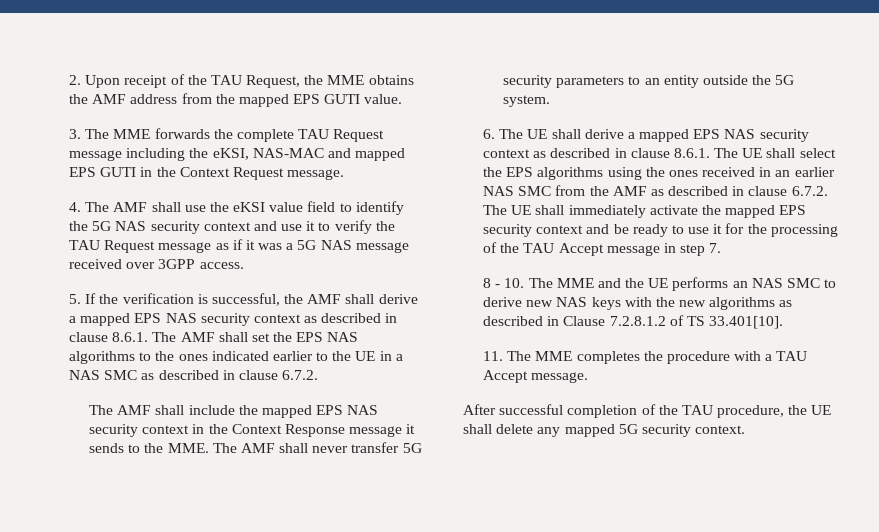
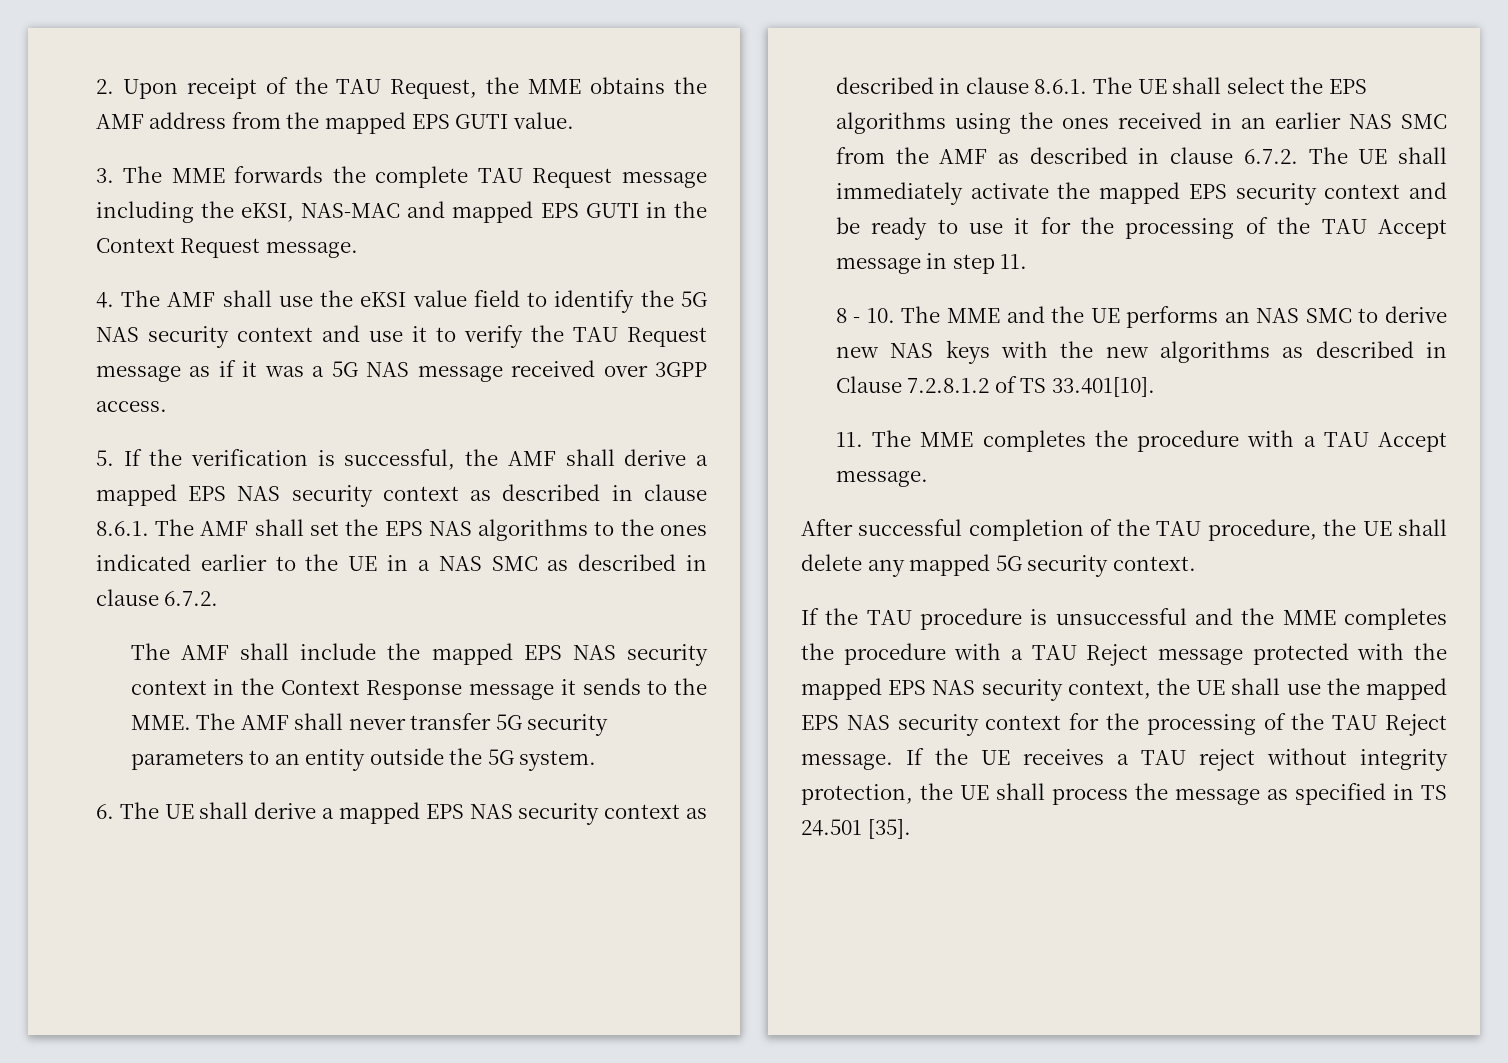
[709,243,722,253] 7. -> [1000,254,1028,269] 11.
(746, 429) none -> [801,608,1447,630] [801,643,1447,666] [801,678,1447,701] [801,713,1447,736] [801,748,1448,771] [801,783,1447,805] [801,819,911,839] // If the TAU procedure is unsuccessful and the MME completes the procedure with a TAU Reject message protected with the mapped EPS NAS security context, the UE shall use the mapped EPS NAS security context for the processing of the TAU Reject message. If the UE receives a TAU reject without integrity protection, the UE shall process the message as specified in TS 24.501 [35].

